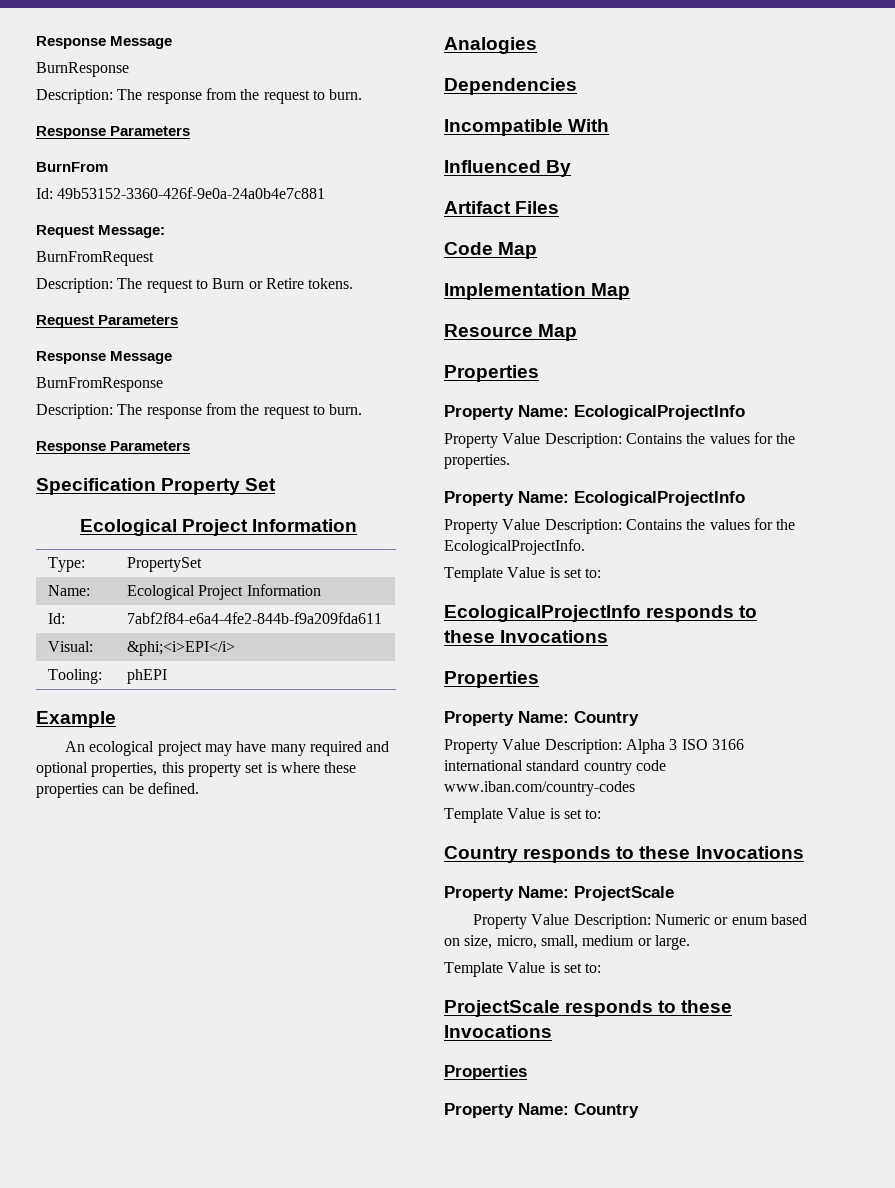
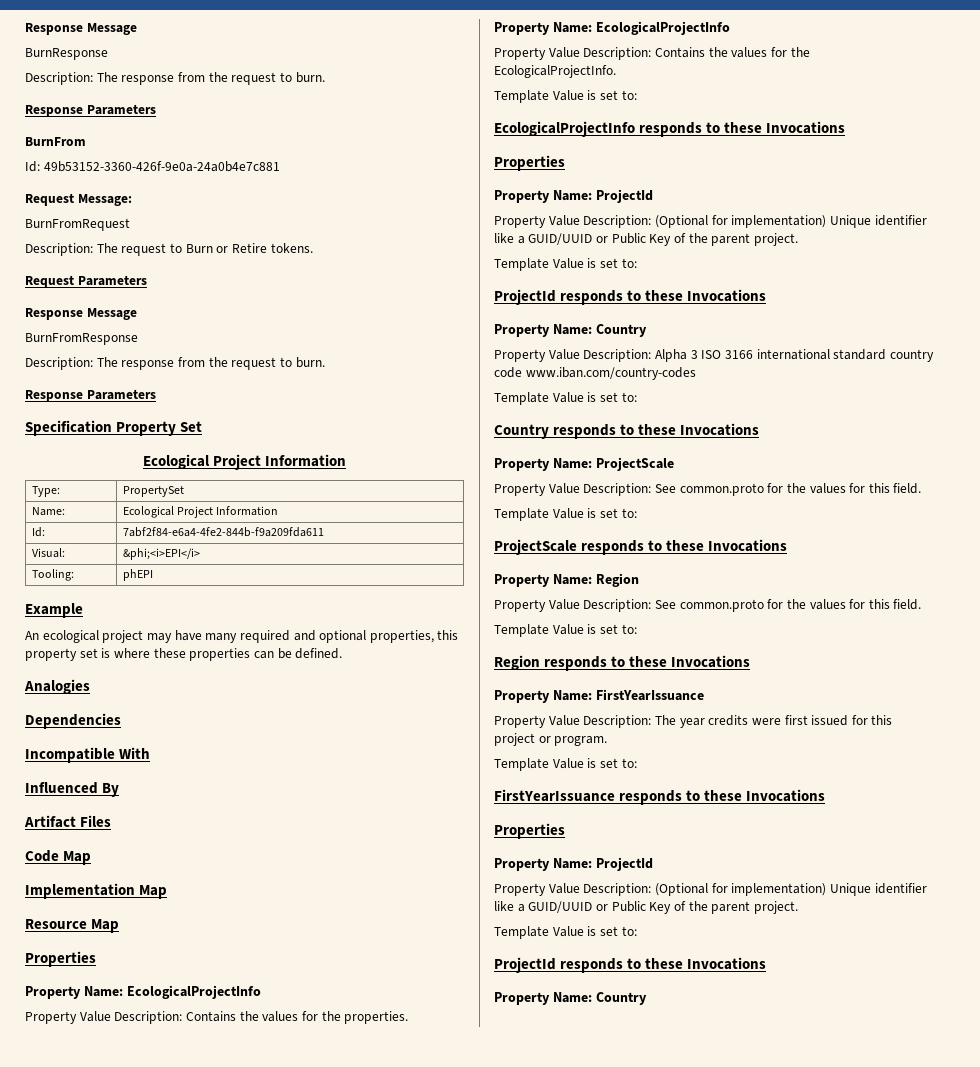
(539, 679) none -> [494,189,653,203] [494,215,927,228] [494,233,798,246] [494,258,637,271] [494,289,767,305] // Property Name: ProjectId // Property Value Description: (Optional for implementation) Unique identifier like a GUID/UUID or Public Key of the parent project. // Template Value is set to: // ProjectId responds to these Invocations
[655,914,807,925] [444,935,690,950] Numeric or enum based on size, micro, small, medium or large. -> [654,483,922,496] See common.proto for the values for this field.
[444,1065,527,1080] Properties -> [494,573,639,587] [494,599,922,612] [494,624,637,637] [494,655,751,671] [494,689,704,703] [494,715,893,728] [494,733,608,746] [494,758,637,771] [494,789,826,805] [494,823,565,839] [494,857,653,871] [494,883,927,896] [494,901,798,914] [494,926,637,939] [494,957,767,973] Property Name: Region // Property Value Description: See common.proto for the values for this field. // Template Value is set to: // Region responds to these Invocations // Property Name: FirstYearIssuance // Property Value Description: The year credits were first issued for this project or program. // Template Value is set to: // FirstYearIssuance responds to these Invocations // Properties // Property Name: ProjectId // Property Value Description: (Optional for implementation) Unique identifier like a GUID/UUID or Public Key of the parent project. // Template Value is set to: // ProjectId responds to these Invocations

